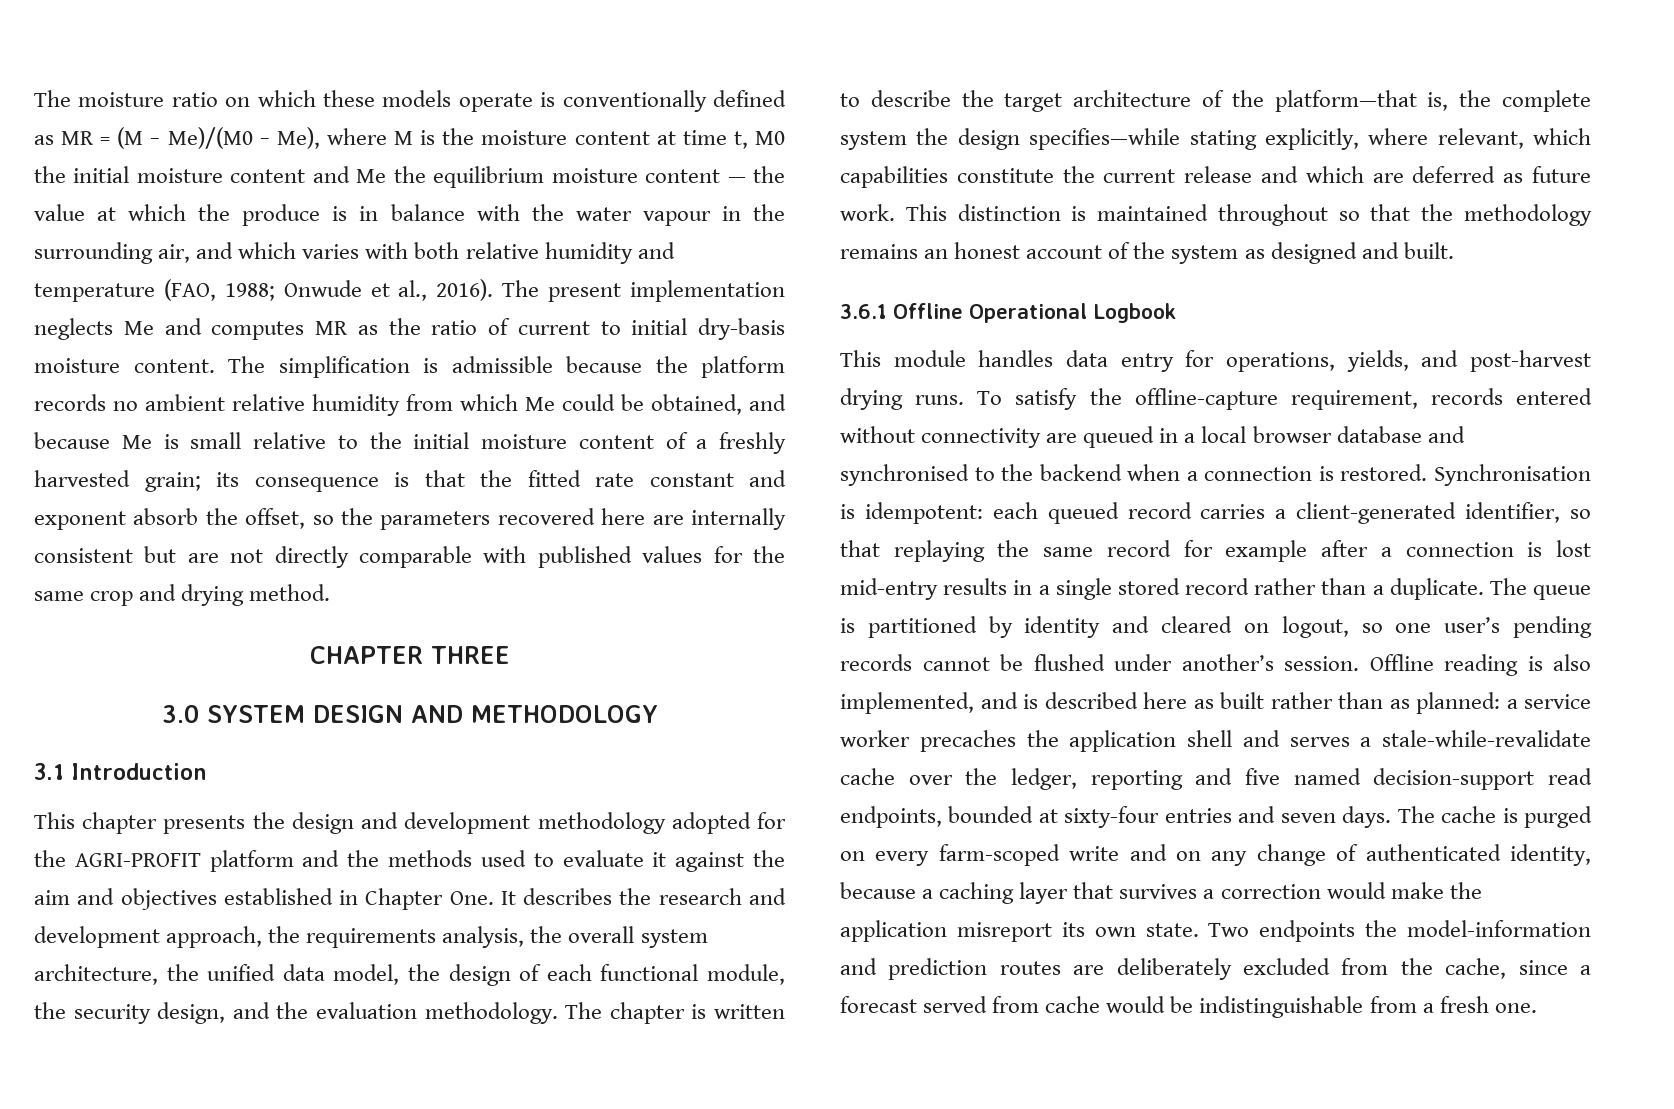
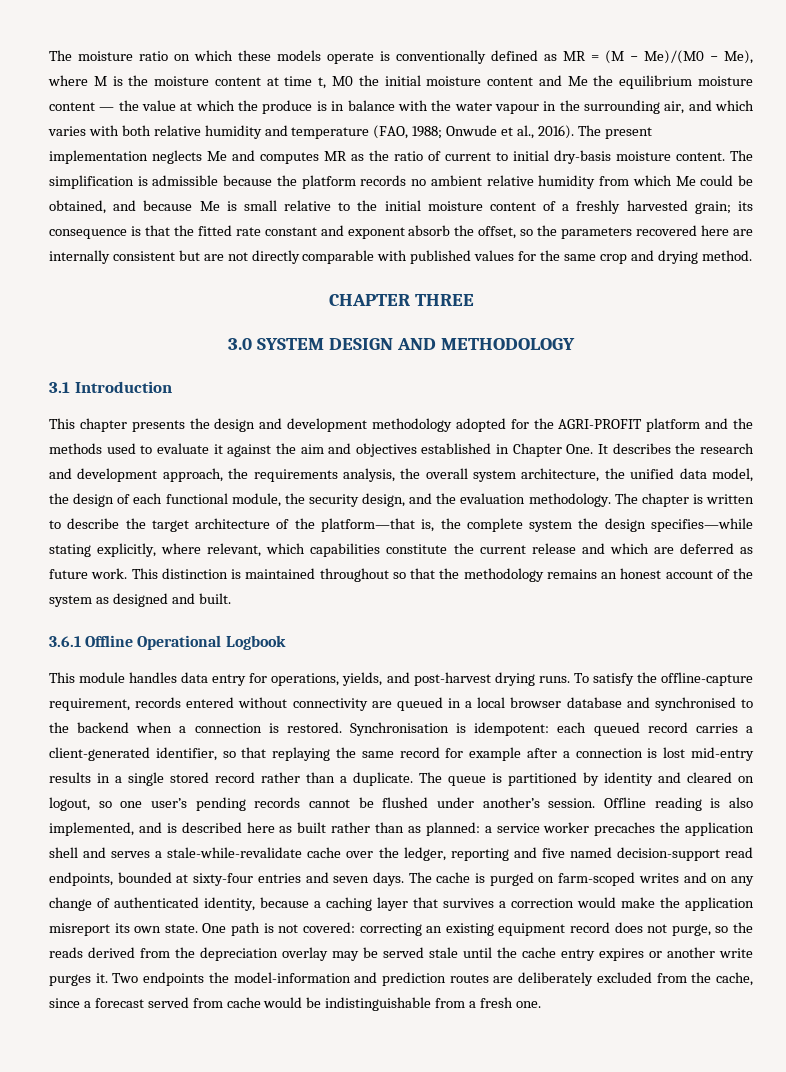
[875,844,1120,866] every farm-scoped write -> [558,872,679,886] farm-scoped writes
(1199, 930) none -> [202,922,753,936] [49,947,753,961] [49,973,108,986] One path is not covered: correcting an existing equipment record does not purge, so the reads derived from the depreciation overlay may be served stale until the cache entry expires or another write purges it.

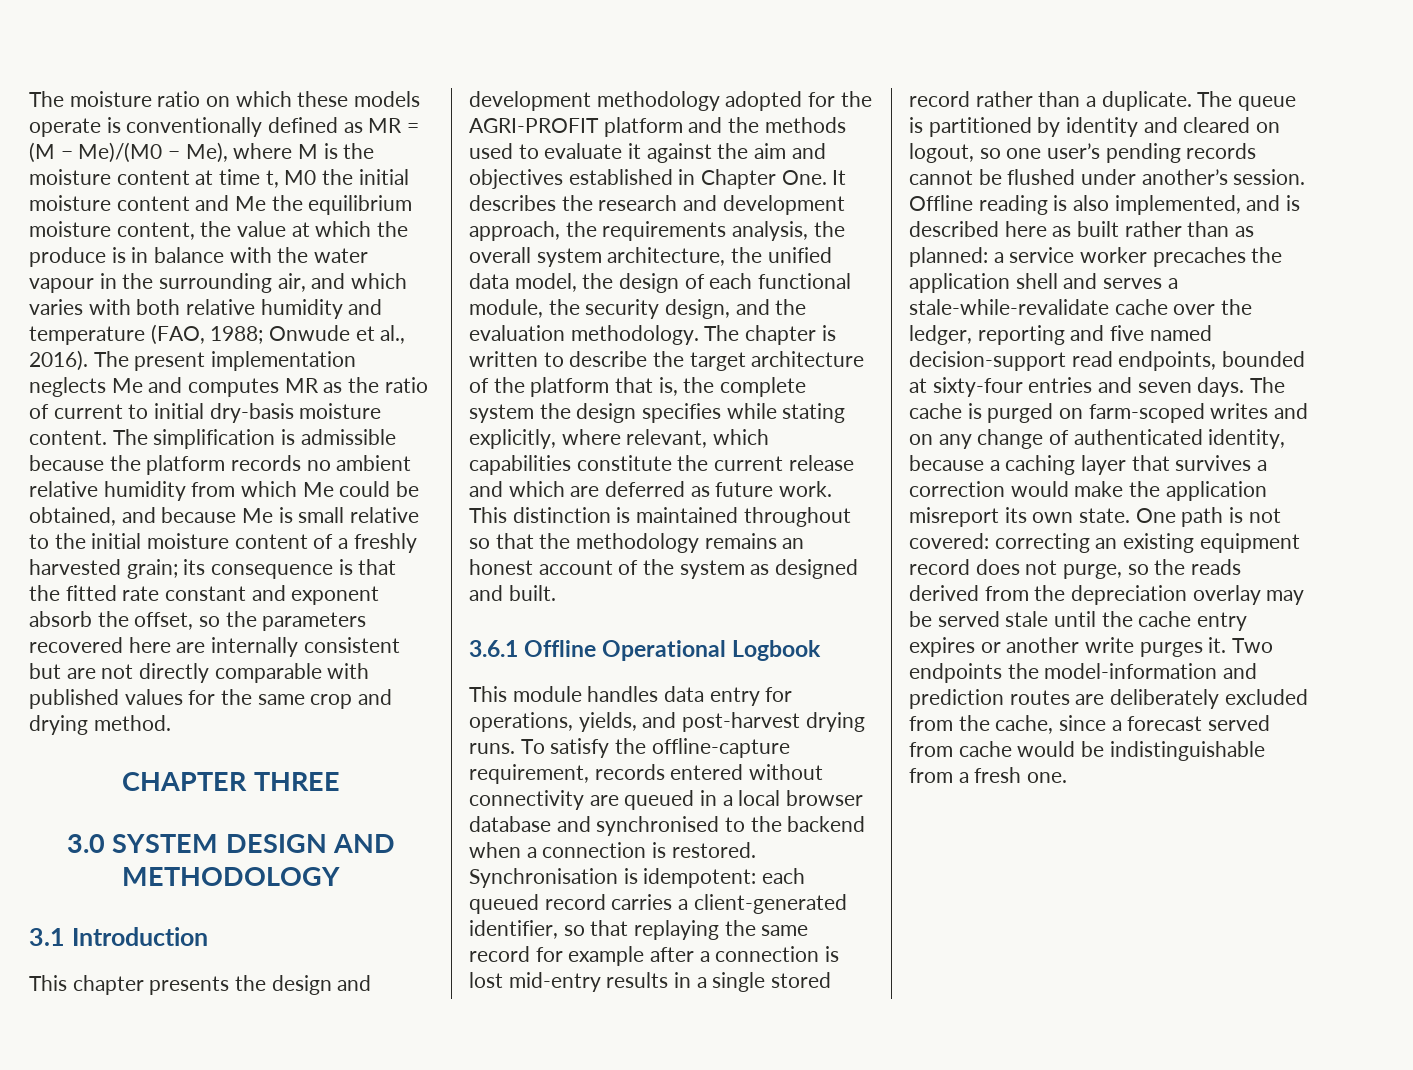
[49,102,115,111] content — -> [116,222,195,240] content,
[320,518,415,532] platform—that -> [530,377,654,397] platform that
[651,518,754,532] specifies—while -> [642,403,777,423] specifies while

